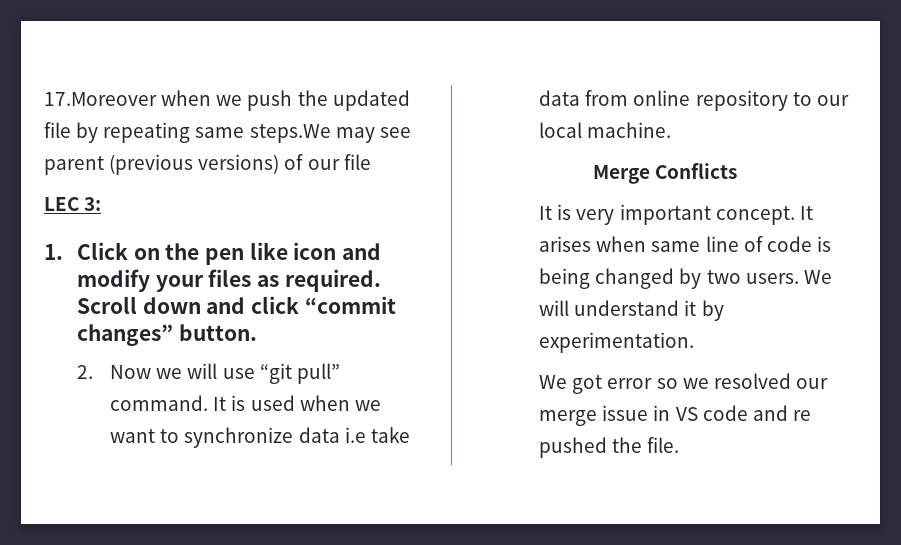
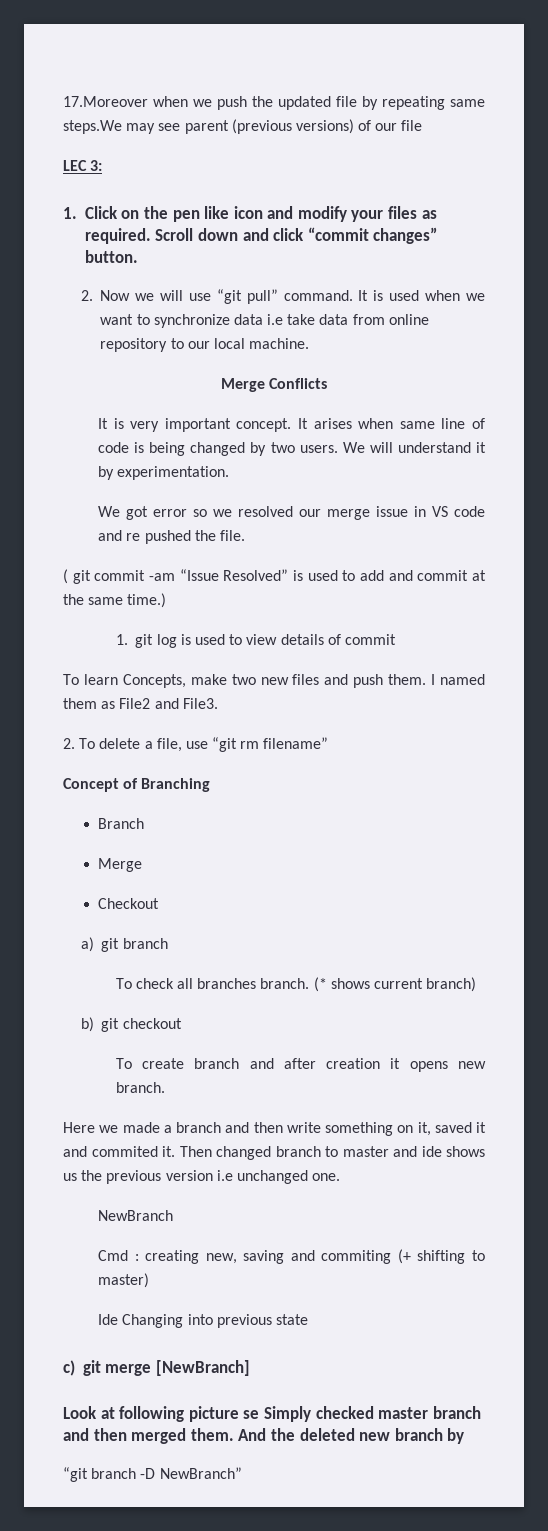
(680, 445) none -> [63,569,487,584] [63,593,167,608] [115,634,396,648] [63,674,486,688] [63,698,218,709] [63,737,329,752] [63,778,211,792] [97,818,144,829] [97,858,142,872] [97,898,159,909] [80,937,168,952] [115,977,477,992] [80,1017,182,1032] [115,1058,486,1072] [115,1082,165,1093] [63,1122,486,1136] [63,1146,485,1160] [63,1170,341,1184] [98,1210,174,1221] [98,1249,486,1264] [98,1273,150,1288] [98,1314,308,1328] [63,1360,250,1376] [63,1406,481,1422] [63,1428,465,1444] [63,1467,242,1482] // ( git commit -am “Issue Resolved” is used to add and commit at the same time.) // 1. git log is used to view details of commit // To learn Concepts, make two new files and push them. I named them as File2 and File3. // 2. To delete a file, use “git rm filename” // Concept of Branching // Branch // Merge // Checkout // a) git branch // To check all branches branch. (* shows current branch) // b) git checkout // To create branch and after creation it opens new branch. // Here we made a branch and then write something on it, saved it and commited it. Then changed branch to master and ide shows us the previous version i.e unchanged one. // NewBranch // Cmd : creating new, saving and commiting (+ shifting to master) // Ide Changing into previous state // c) git merge [NewBranch] // Look at following picture se Simply checked master branch and then merged them. And the deleted new branch by // “git branch -D NewBranch”

